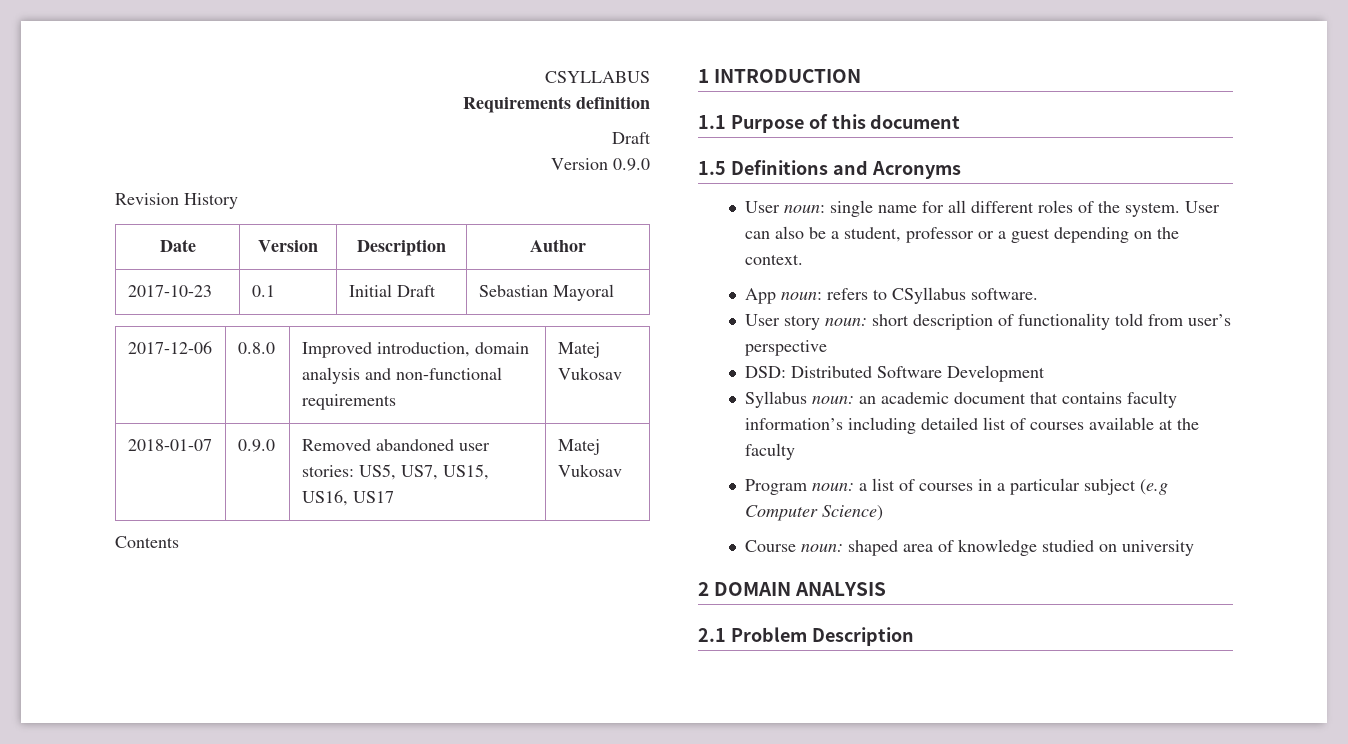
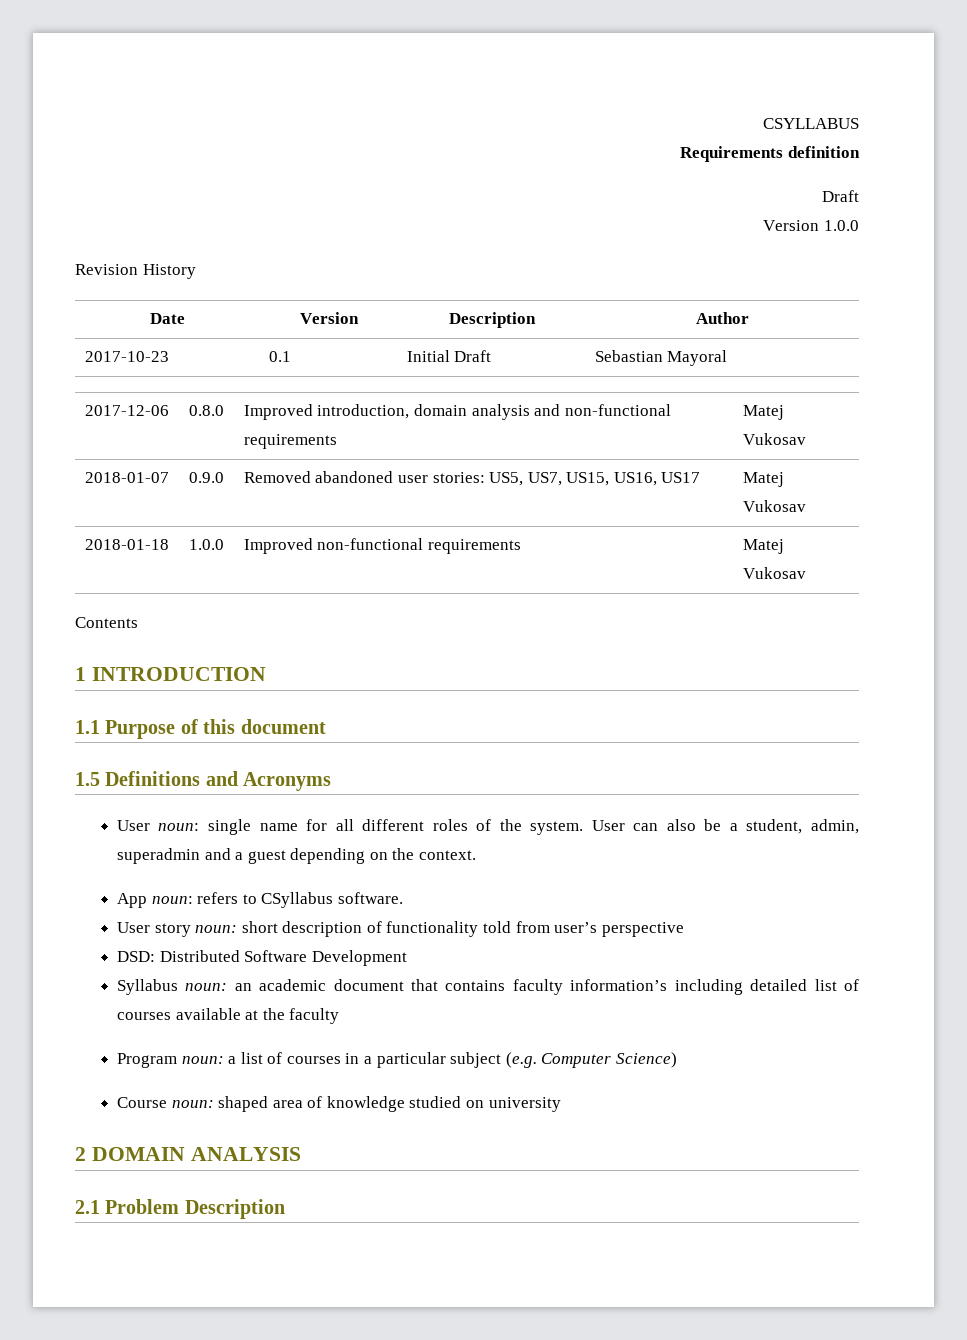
[613,158,650,171] 0.9.0 -> [824,220,859,231] 1.0.0
(622, 470) none -> [84,539,169,550] [188,539,224,550] [243,538,521,554] [742,539,784,554] [742,567,806,579] // 2018-01-18 | 1.0.0 | Improved non-functional requirements | Matej Vukosav
[906,227,995,243] professor or -> [811,819,860,834] [116,848,231,864] admin, superadmin and
[1140,479,1169,495] (e.g -> [505,1052,537,1068] (e.g.

